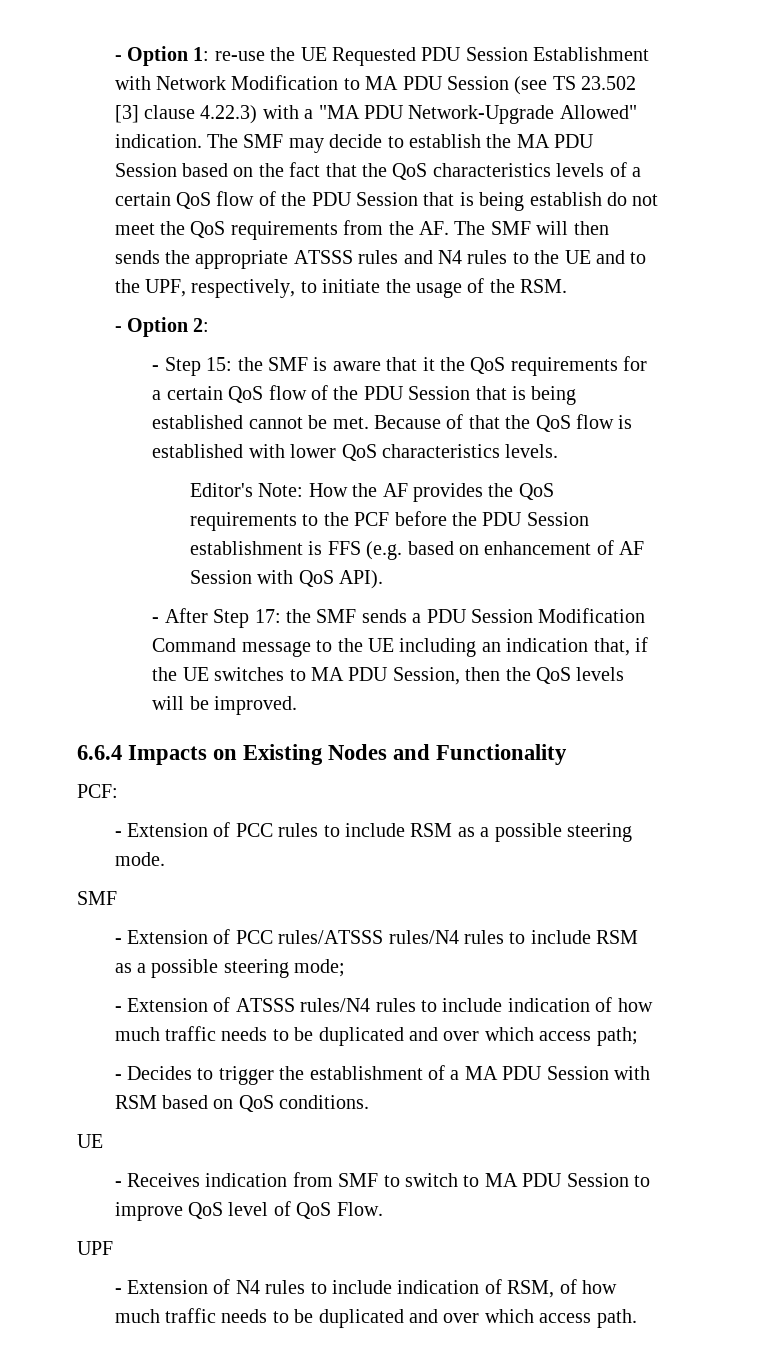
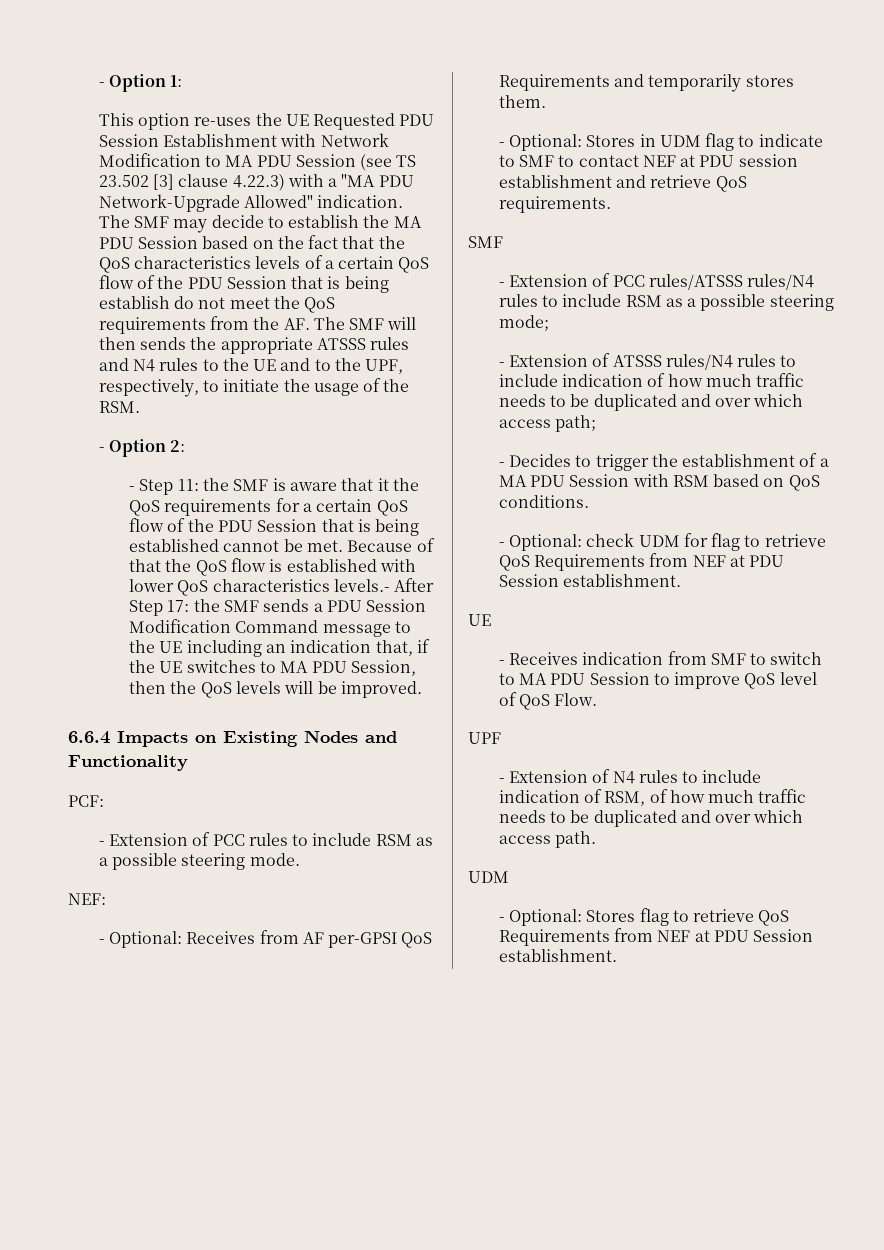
[214,51,265,61] re-use -> [98,113,252,130] // This option re-uses
[206,357,233,371] 15: -> [177,479,199,491] 11:
[505,444,559,458] [190,483,554,502] [190,511,589,531] [190,540,645,560] [190,570,384,589] [152,617,160,623] levels. // Editor's Note: How the AF provides the QoS requirements to the PCF before the PDU Session establishment is FFS (e.g. based on enhancement of AF Session with QoS API). // - -> [334,579,391,592] levels.-
(165, 859) none -> [68,893,106,905] [98,930,433,948] [498,74,794,92] [498,95,546,108] [498,133,823,151] [498,154,798,167] [498,175,747,192] [498,196,611,213] // NEF: // - Optional: Receives from AF per-GPSI QoS Requirements and temporarily stores them. // - Optional: Stores in UDM flag to indicate to SMF to contact NEF at PDU session establishment and retrieve QoS requirements.
(370, 1102) none -> [498,533,826,551] [498,553,785,571] [498,574,681,587] // - Optional: check UDM for flag to retrieve QoS Requirements from NEF at PDU Session establishment.
(637, 1318) none -> [468,871,509,883] [498,908,790,926] [498,928,814,946] [498,949,617,962] // UDM // - Optional: Stores flag to retrieve QoS Requirements from NEF at PDU Session establishment.

